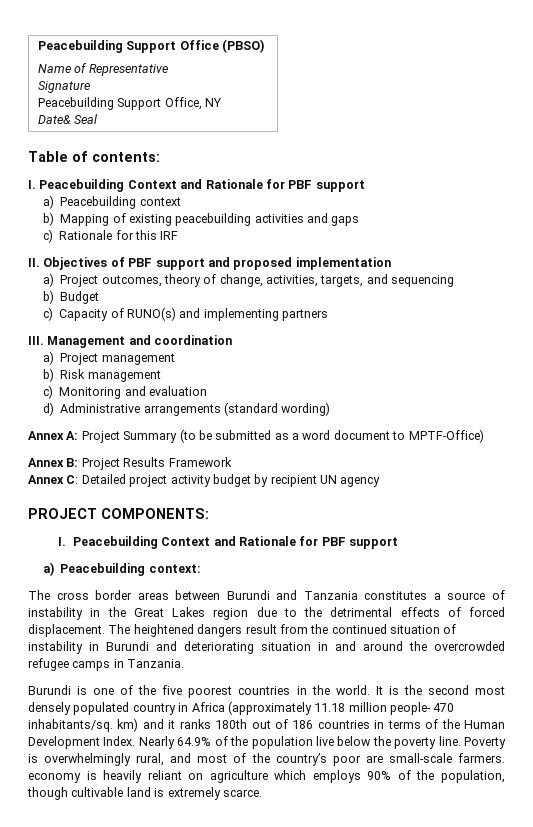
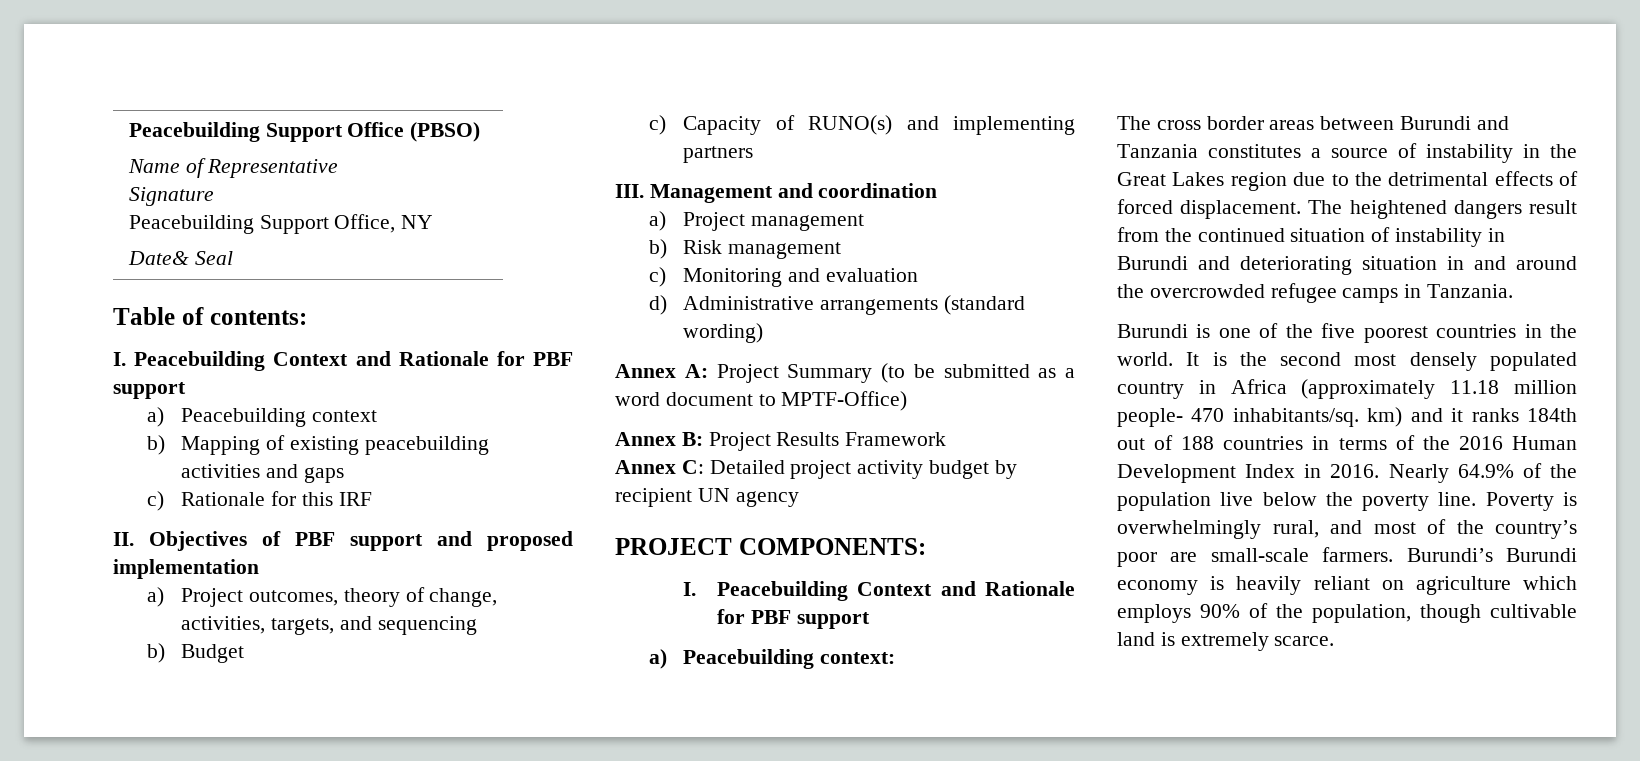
[215,719,248,729] 180th -> [1527,408,1577,422] 184th
[292,720,314,729] 186 -> [1181,436,1215,450] 188
(460, 724) none -> [1458,436,1503,450] 2016
[103,736,136,746] Index. -> [1245,464,1380,478] Index in 2016.
(505, 758) none -> [1406,548,1577,562] Burundi’s Burundi

